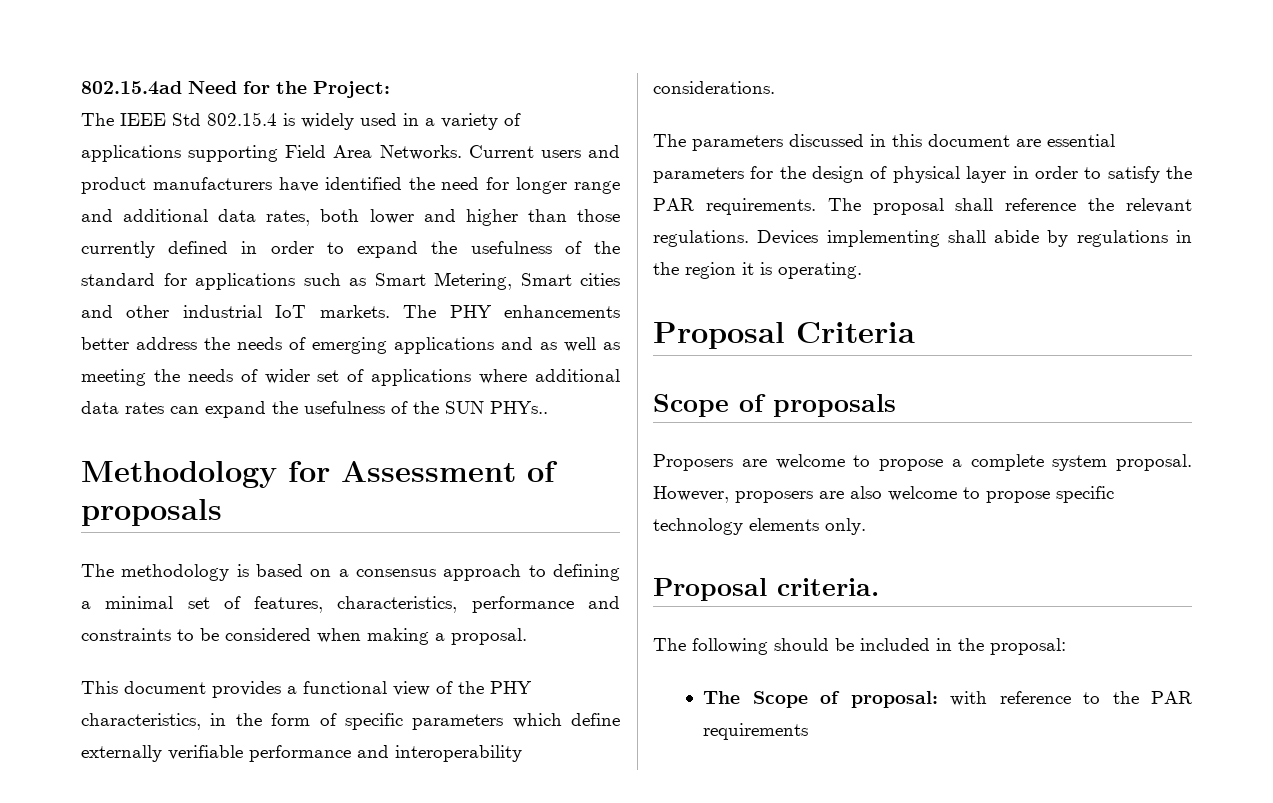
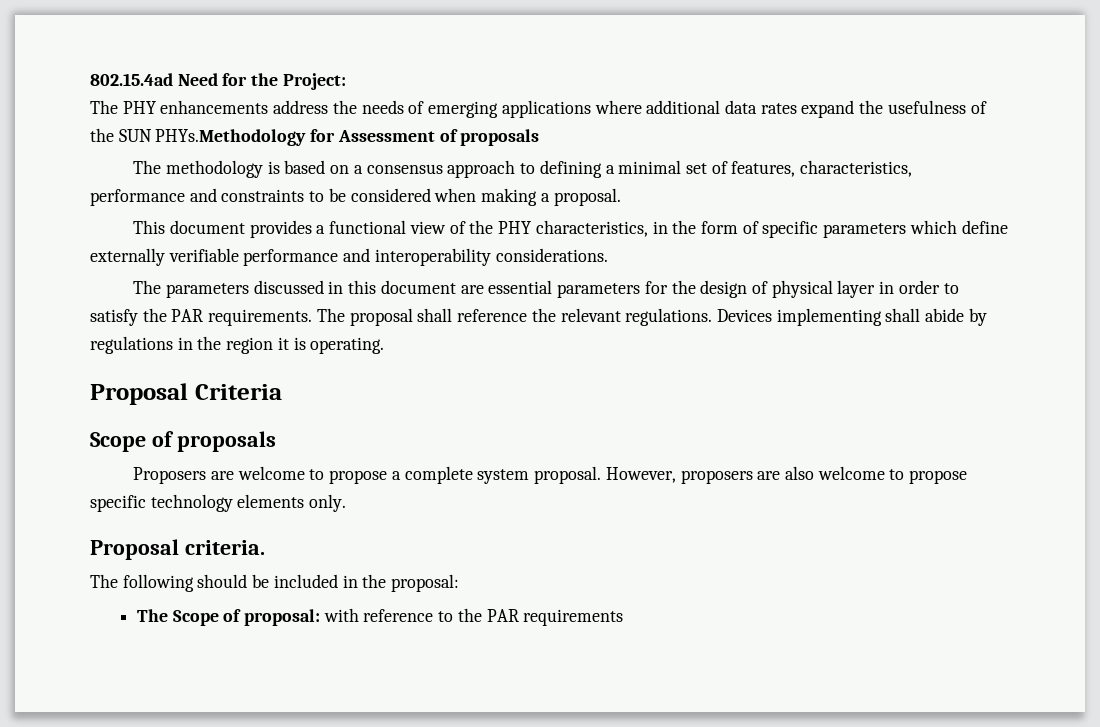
[120,112,521,130] [81,145,621,162] [81,177,620,194] [81,209,620,226] [81,241,620,258] [81,272,620,290] [81,305,437,318] IEEE Std 802.15.4 is widely used in a variety of applications supporting Field Area Networks. Current users and product manufacturers have identified the need for longer range and additional data rates, both lower and higher than those currently defined in order to expand the usefulness of the standard for applications such as Smart Metering, Smart cities and other industrial IoT markets. The -> (118, 107) none
[81,337,129,350] better -> (269, 107) none
[501,337,620,352] [81,369,472,386] and as well as meeting the needs of wider set of applications -> (591, 109) none
[170,406,199,414] can -> (797, 108) none
[490,401,548,414] [81,461,277,488] PHYs.. // Methodology -> [155,129,307,146] PHYs.Methodology

